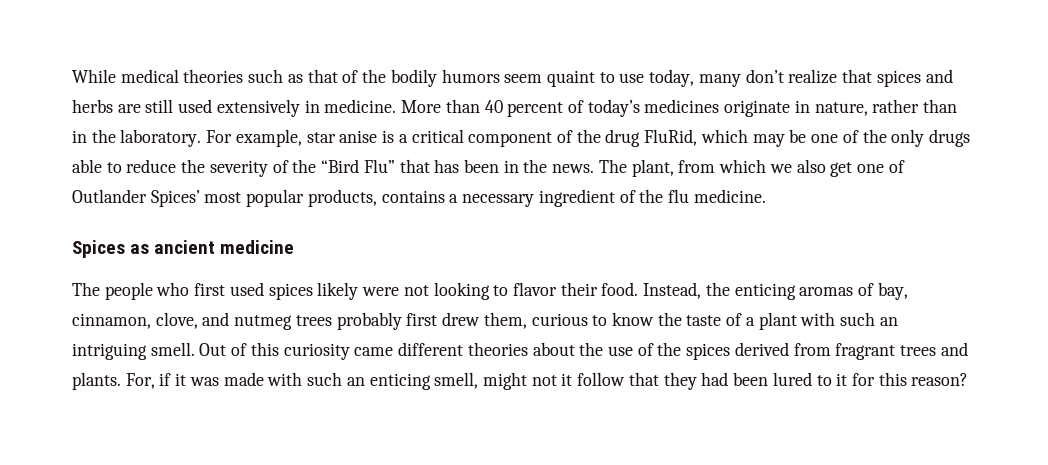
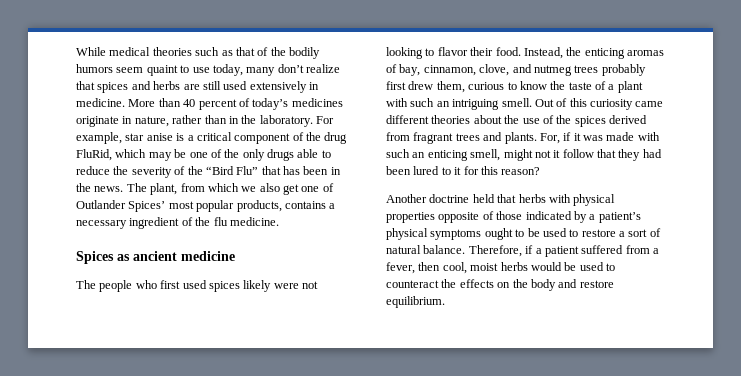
(969, 379) none -> [386,194,616,206] [386,211,641,223] [386,228,661,240] [386,245,659,257] [386,262,615,274] [386,279,614,291] [386,296,445,308] // Another doctrine held that herbs with physical properties opposite of those indicated by a patient’s physical symptoms ought to be used to restore a sort of natural balance. Therefore, if a patient suffered from a fever, then cool, moist herbs would be used to counteract the effects on the body and restore equilibrium.

